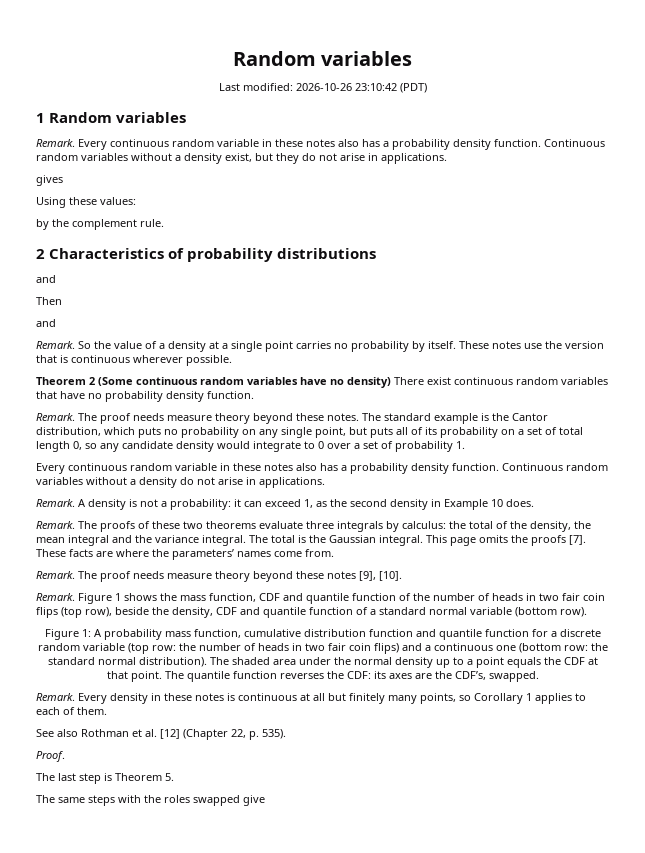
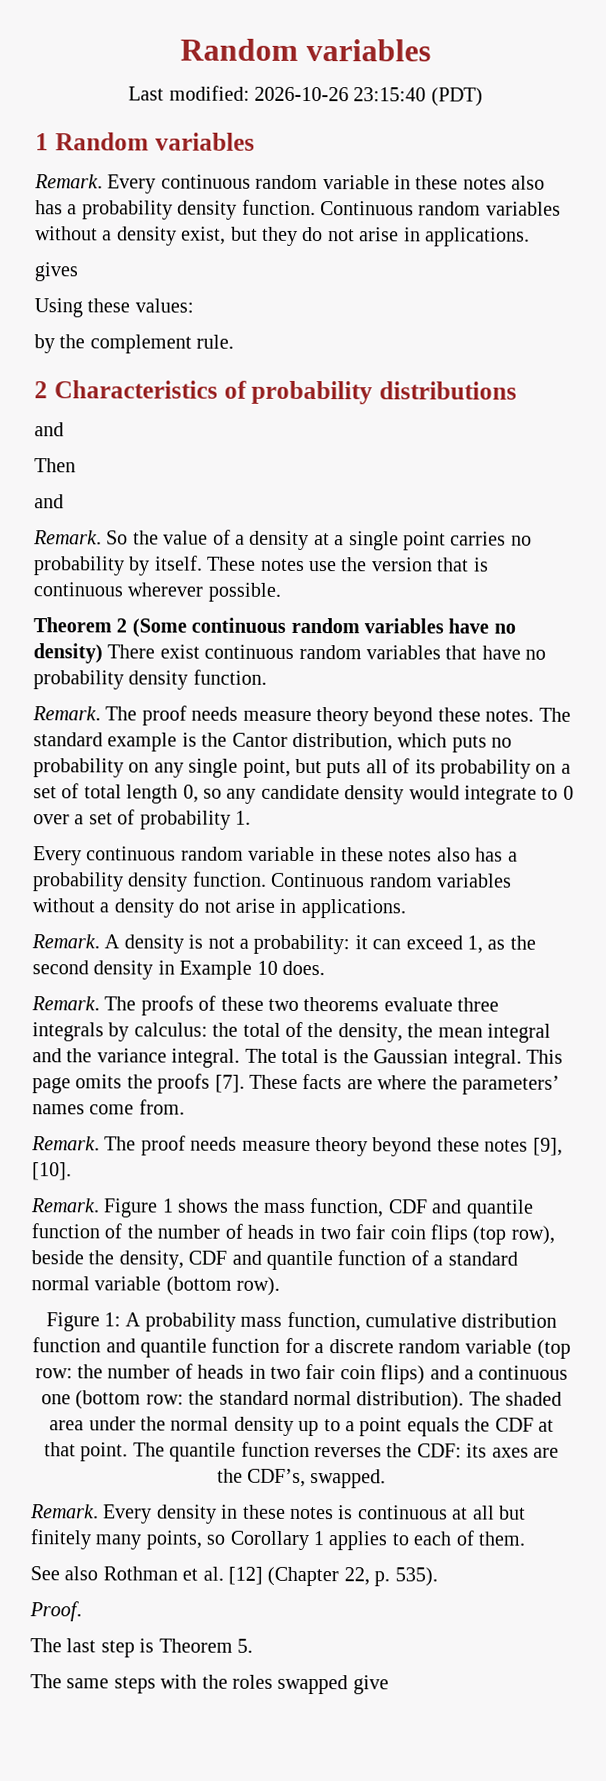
[354,83,397,91] 23:10:42 -> [353,87,427,102] 23:15:40

